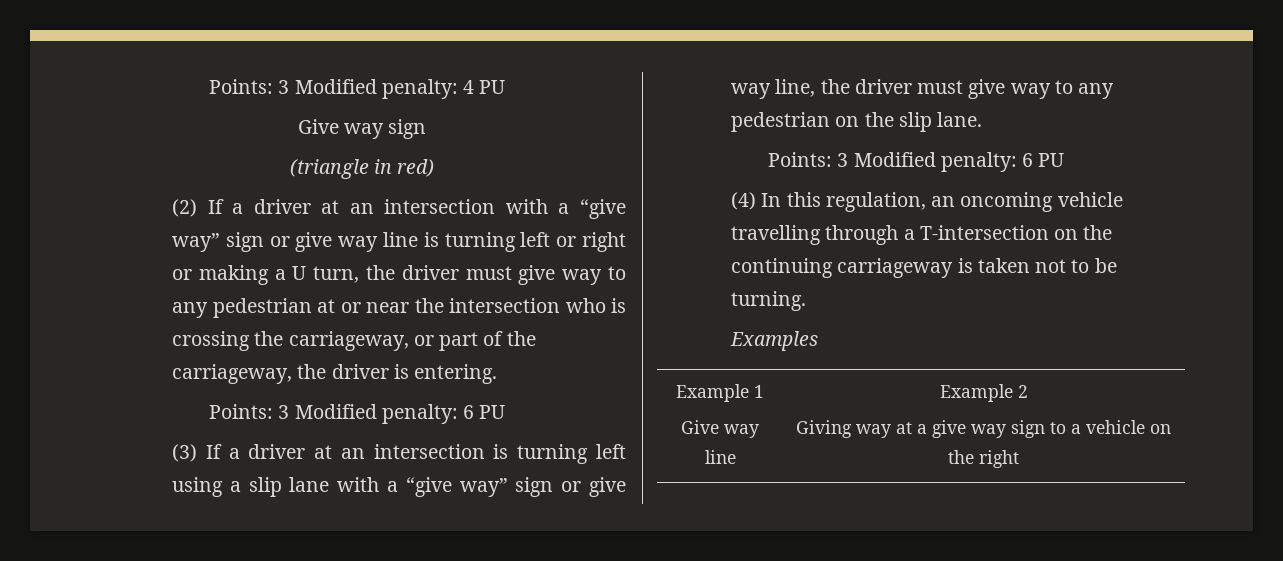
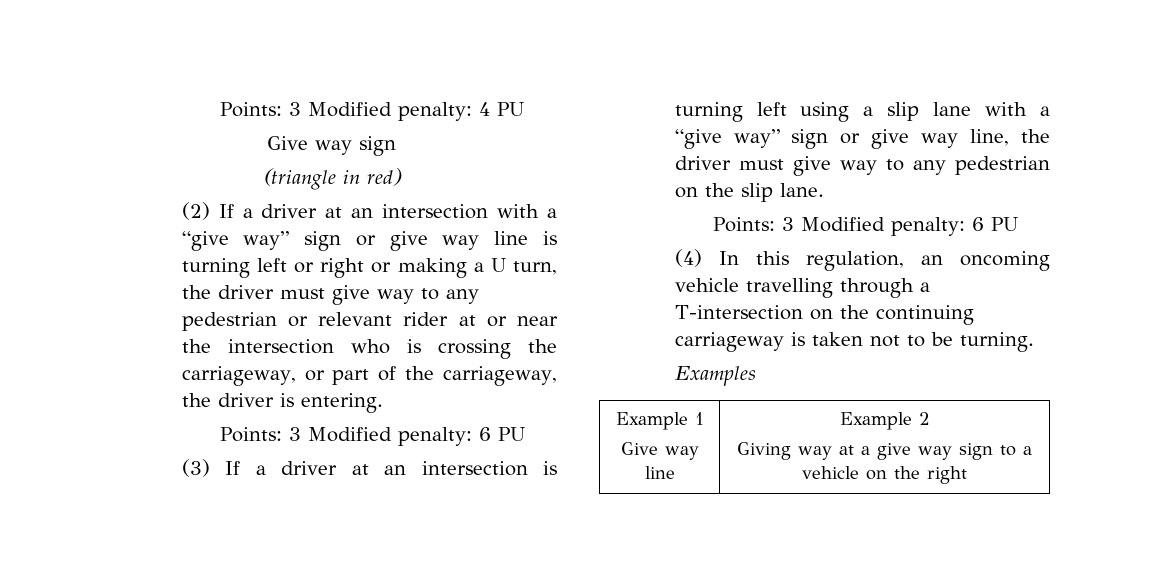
(312, 308) none -> [287,312,449,327] or relevant rider

